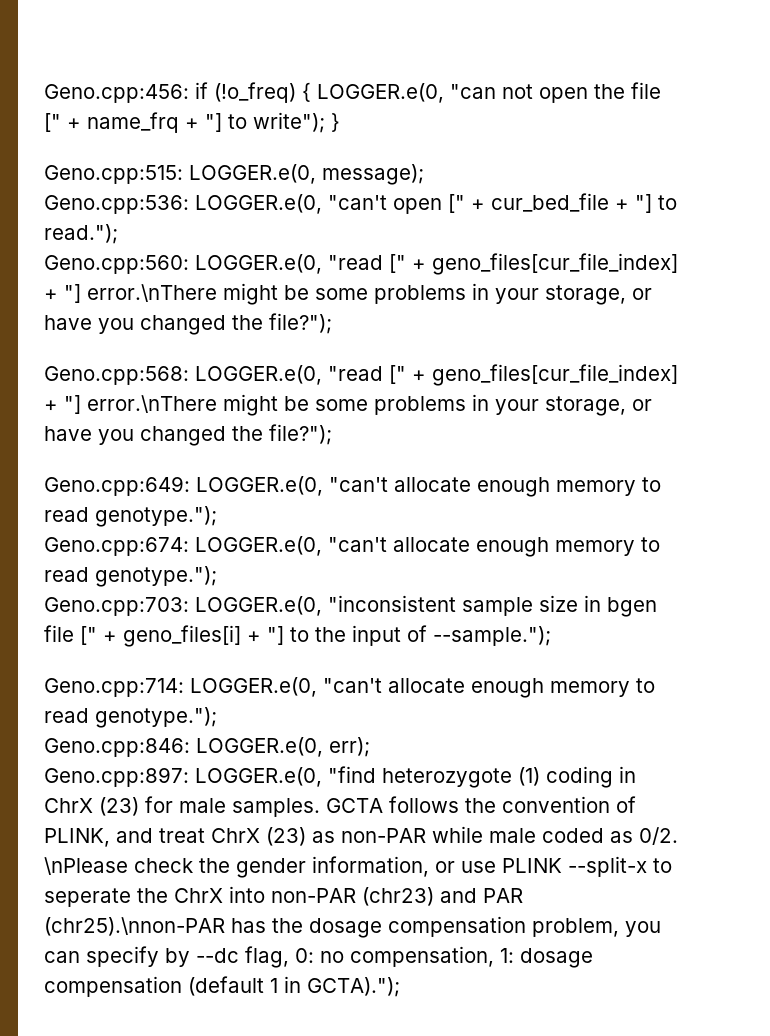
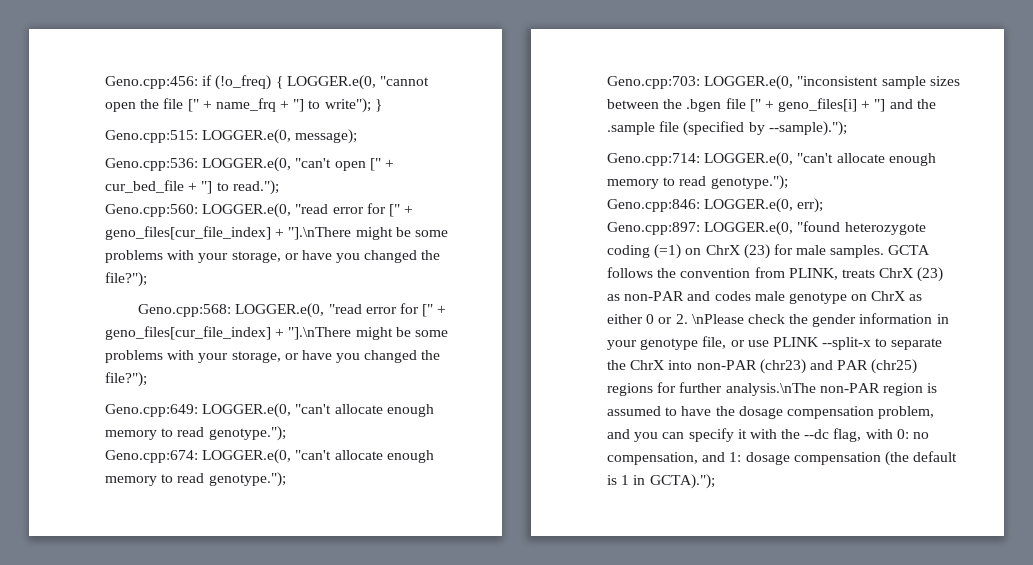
[450,84,533,99] "can not -> [379,76,429,86] "cannot
[389,253,678,275] [44,283,489,305] [" + geno_files[cur_file_index] + "] error.\nThere might be some problems in -> [332,203,414,217] [105,226,448,240] [105,250,195,263] error for [" + geno_files[cur_file_index] + "].\nThere might be some problems with
[389,364,678,386] [44,394,489,416] [" + geno_files[cur_file_index] + "] error.\nThere might be some problems in -> [365,303,447,317] [105,326,448,340] [105,350,195,363] error for [" + geno_files[cur_file_index] + "].\nThere might be some problems with
[539,595,657,617] size in bgen -> [929,76,960,86] [607,99,722,112] sizes between the .bgen
[290,625,551,646] to the input of --sample."); -> [889,99,936,109] [607,121,847,136] and the .sample file (specified by --sample).");
[328,766,636,788] "find heterozygote (1) coding in -> [797,221,926,235] [607,244,702,259] "found heterozygote coding (=1) on
[616,796,636,813] [44,826,678,847] [44,856,429,878] of PLINK, and treat ChrX (23) as non-PAR while male coded as 0/2. \nPlease check the gender information, -> [754,267,944,282] [607,291,923,304] [607,313,949,327] [607,336,727,350] from PLINK, treats ChrX (23) as non-PAR and codes male genotype on ChrX as either 0 or 2. \nPlease check the gender information in your genotype file,
[44,888,131,907] seperate -> [891,338,943,350] separate
[44,917,266,936] (chr25).\nnon-PAR has -> [871,359,918,374] [607,382,938,396] [607,406,712,416] (chr25) regions for further analysis.\nThe non-PAR region is assumed to have
(619, 927) none -> [607,429,630,439] and
[165,948,190,967] by -> [737,429,801,439] it with the
(289, 957) none -> [865,429,893,439] with
(494, 956) none -> [702,452,726,462] and
[188,976,264,996] (default -> [884,451,958,466] [607,475,617,485] (the default is

